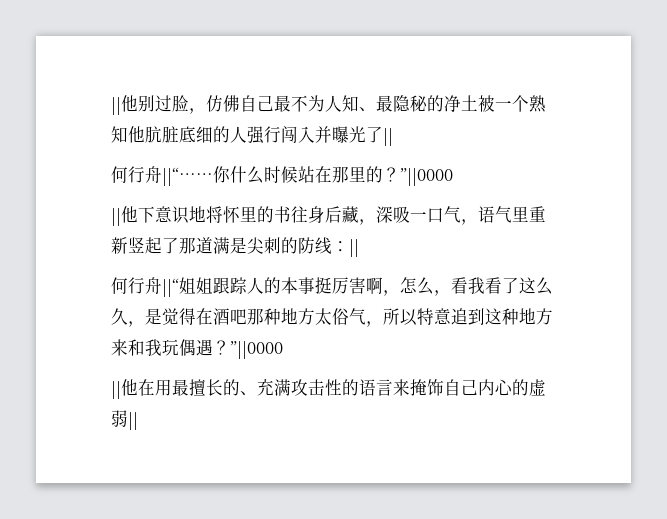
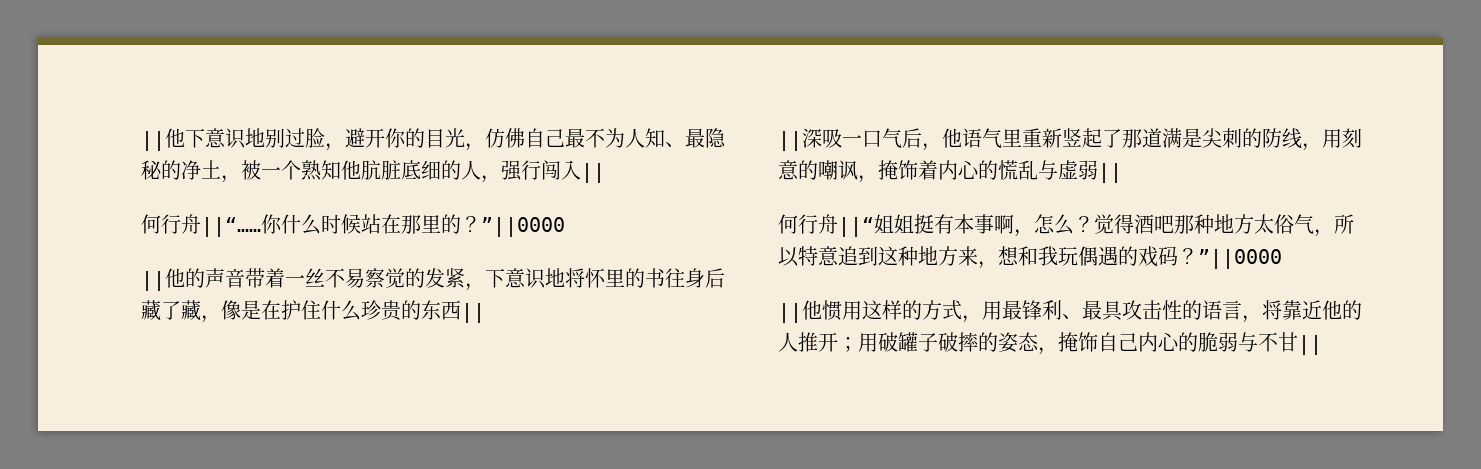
[111,95,189,115] ||他别过脸 -> [141,128,465,151] ||他下意识地别过脸，避开你的目光
(478, 103) none -> [221,175,241,183] ，
(247, 134) none -> [481,175,501,183] ，
[315,126,383,143] 并曝光了 -> (581, 170) none
(138, 214) none -> [185,268,485,291] 的声音带着一丝不易察觉的发紧，
[359,219,376,225] ， -> [161,300,485,323] [778,131,802,151] 了藏，像是在护住什么珍贵的东西|| // ||
[461,219,478,225] ， -> [902,128,962,151] 后，他
[332,241,349,252] ： -> [1302,128,1362,151] [778,160,1098,183] ，用刻意的嘲讽，掩饰着内心的慌乱与虚弱
[213,277,553,296] [111,308,213,327] 跟踪人的本事挺厉害啊，怎么，看我看了这么久，是觉得在 -> [914,214,1134,237] 挺有本事啊，怎么？觉得
(128, 347) none -> [978,246,1019,269] ，想
[213,340,283,359] [111,379,410,399] ？”||0000 // ||他在用最擅长的、充满攻击性的语言来 -> [1118,246,1282,269] [778,300,1362,323] [778,332,1058,355] 的戏码？”||0000 // ||他惯用这样的方式，用最锋利、最具攻击性的语言，将靠近他的人推开；用破罐子破摔的姿态，
[529,379,546,396] [111,410,128,427] 虚弱 -> [1198,332,1298,352] 脆弱与不甘

